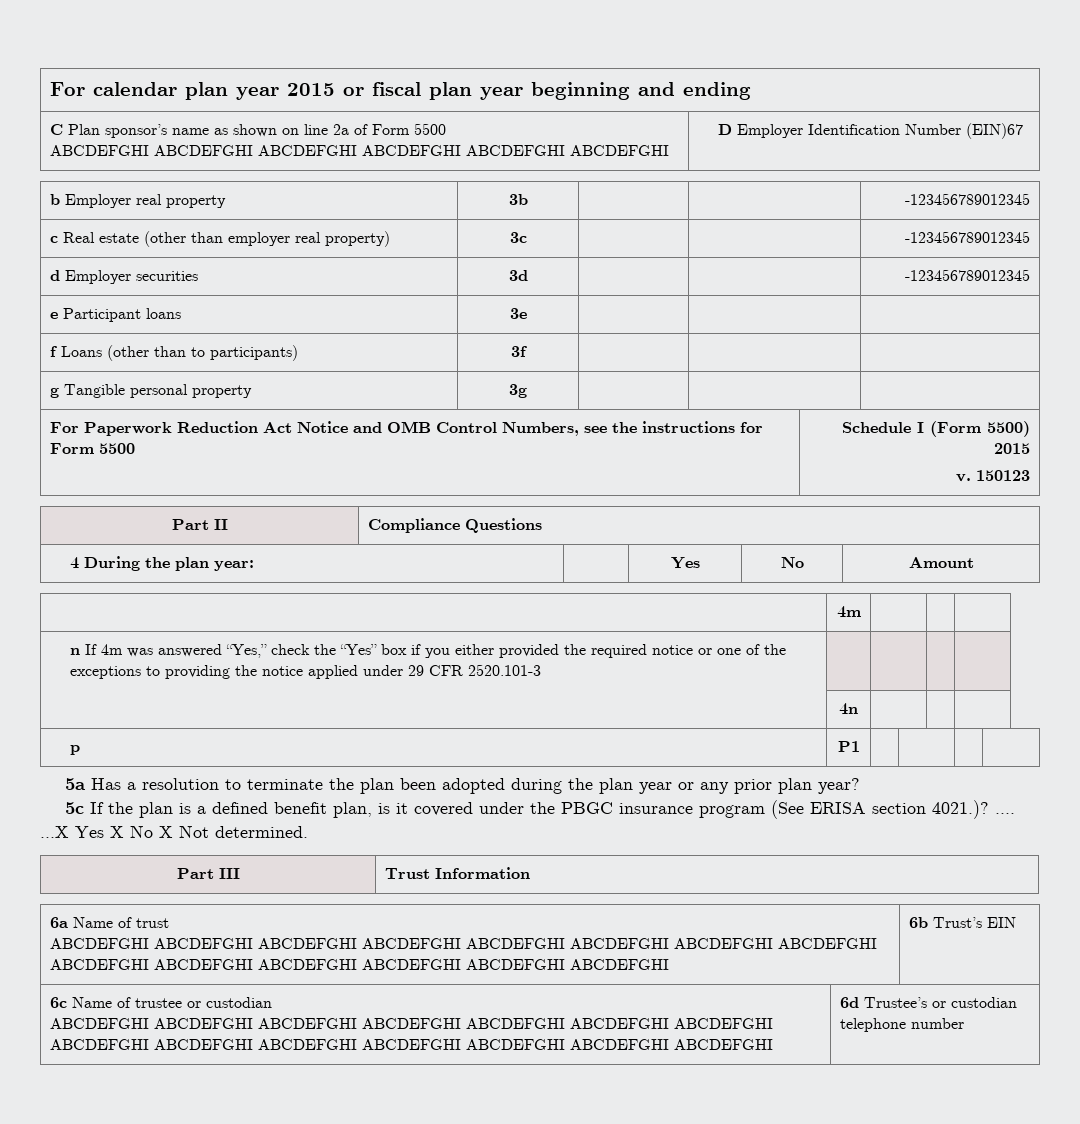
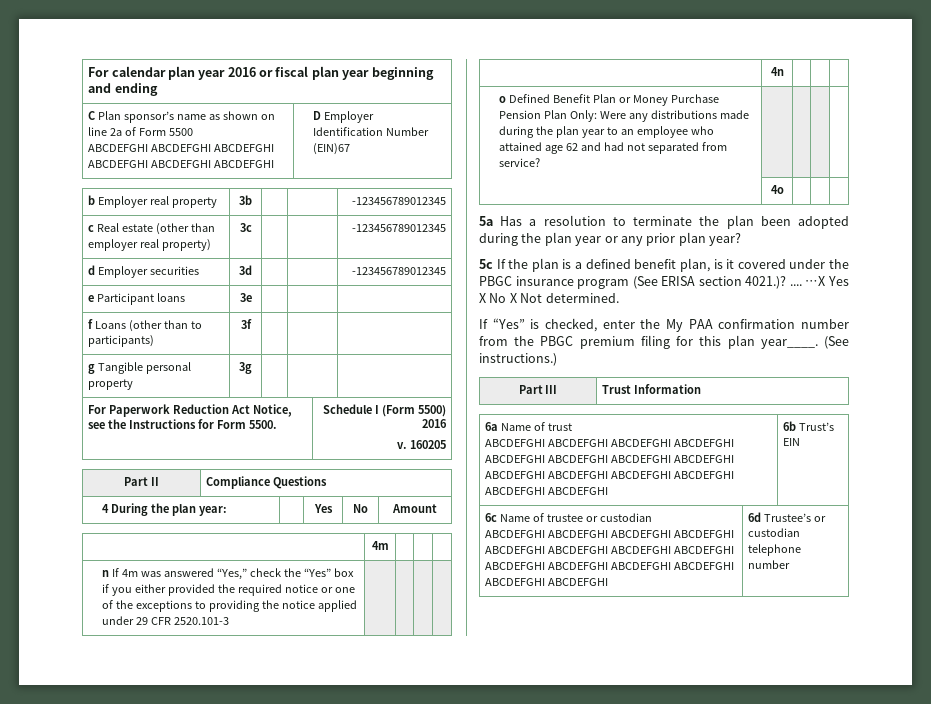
[286,83,335,96] 2015 -> [227,67,256,77] 2016
[296,421,579,436] Notice and OMB Control Numbers, -> [253,404,293,417] Notice,
[641,421,735,433] instructions -> [129,419,197,429] Instructions
[98,443,135,454] 5500 -> [249,420,278,429] 5500.
[994,443,1031,454] 2015 -> [421,419,447,428] 2016
[976,470,1031,481] 150123 -> [409,440,446,449] 160205
[69,745,80,755] [837,741,860,752] p | P1 | -> [499,94,719,106] [499,110,749,122] [499,126,714,138] [499,142,727,154] [499,158,541,167] [770,185,784,194] o Defined Benefit Plan or Money Purchase Pension Plan Only: Were any distributions made during the plan year to an employee who attained age 62 and had not separated from service? | | | | // | 4o
(308, 832) none -> [479,318,849,332] [479,335,849,349] [479,353,557,366] // If “Yes” is checked, enter the My PAA confirmation number from the PBGC premium filing for this plan year____. (See instructions.)

